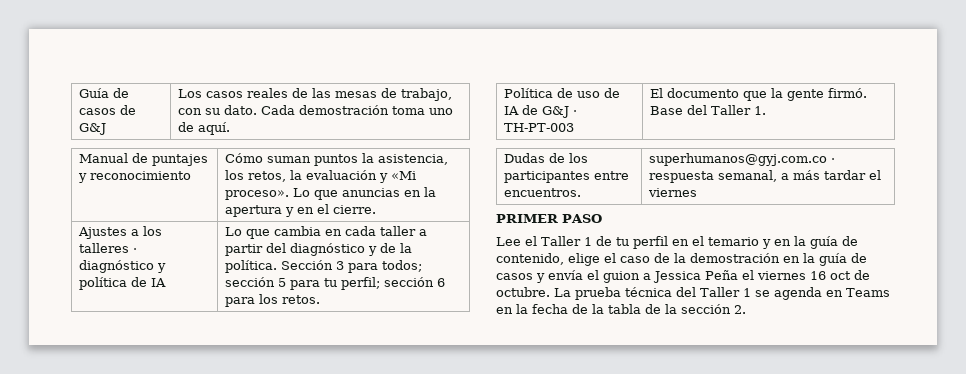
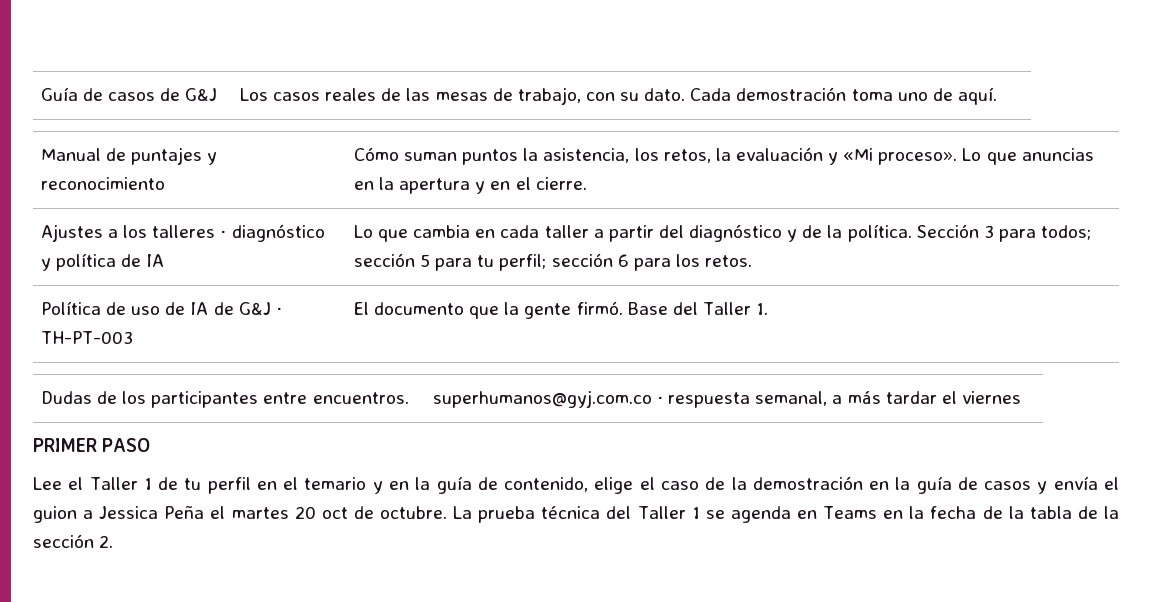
[757,271,826,280] viernes 16 -> [231,506,316,519] martes 20

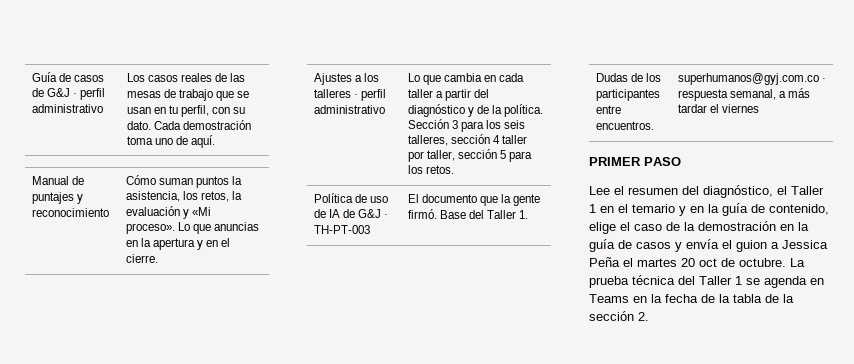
(218, 94) none -> [72,88,105,100] [31,104,103,113] · perfil administrativo
[517,87,581,105] trabajo, -> [178,89,250,101] [126,105,209,117] trabajo que se usan en tu perfil,
[231,224,325,242] [40,253,165,271] diagnóstico y política de IA -> [360,89,386,101] [313,105,385,114] perfil administrativo
[1041,225,1092,240] [353,253,629,271] todos; sección 5 para tu perfil; sección 6 -> [485,120,526,129] [407,134,527,146] [407,149,506,162] los seis talleres, sección 4 taller por taller, sección 5
[89,477,251,494] Taller 1 de tu perfil -> [628,185,824,198] [589,204,596,213] resumen del diagnóstico, el Taller 1

